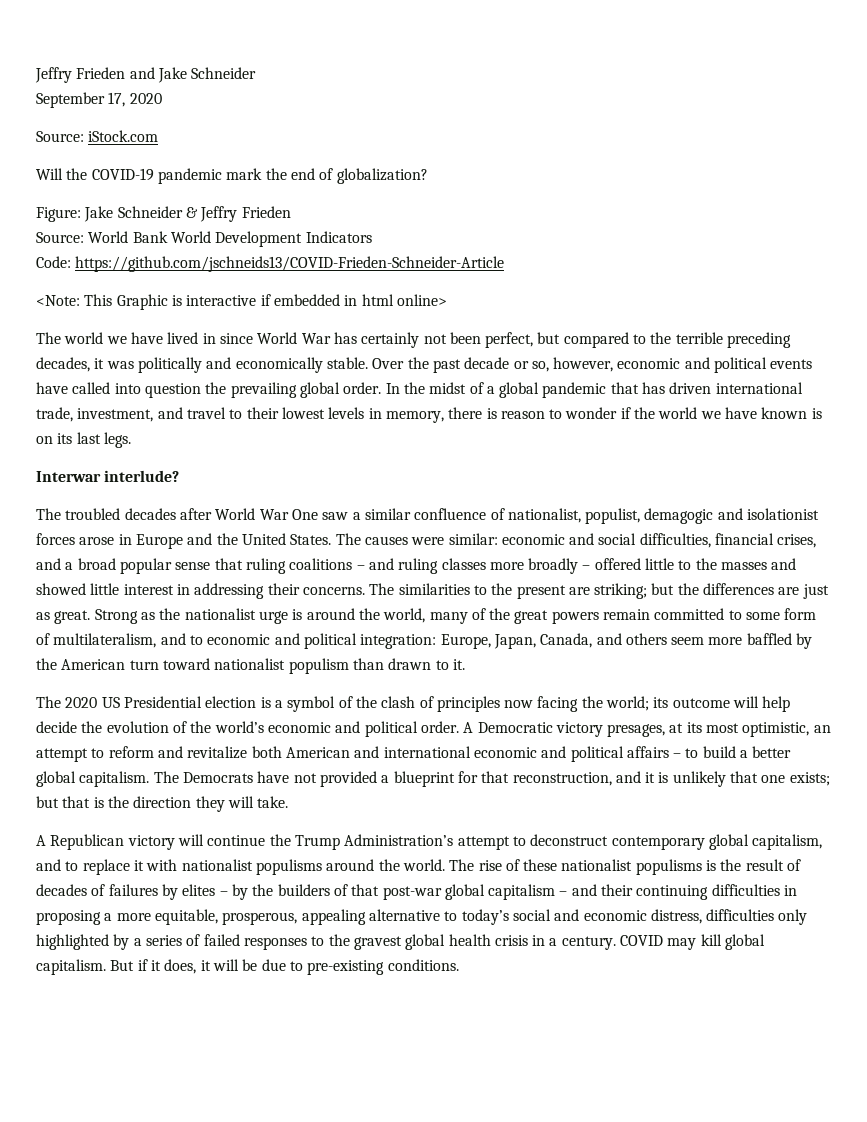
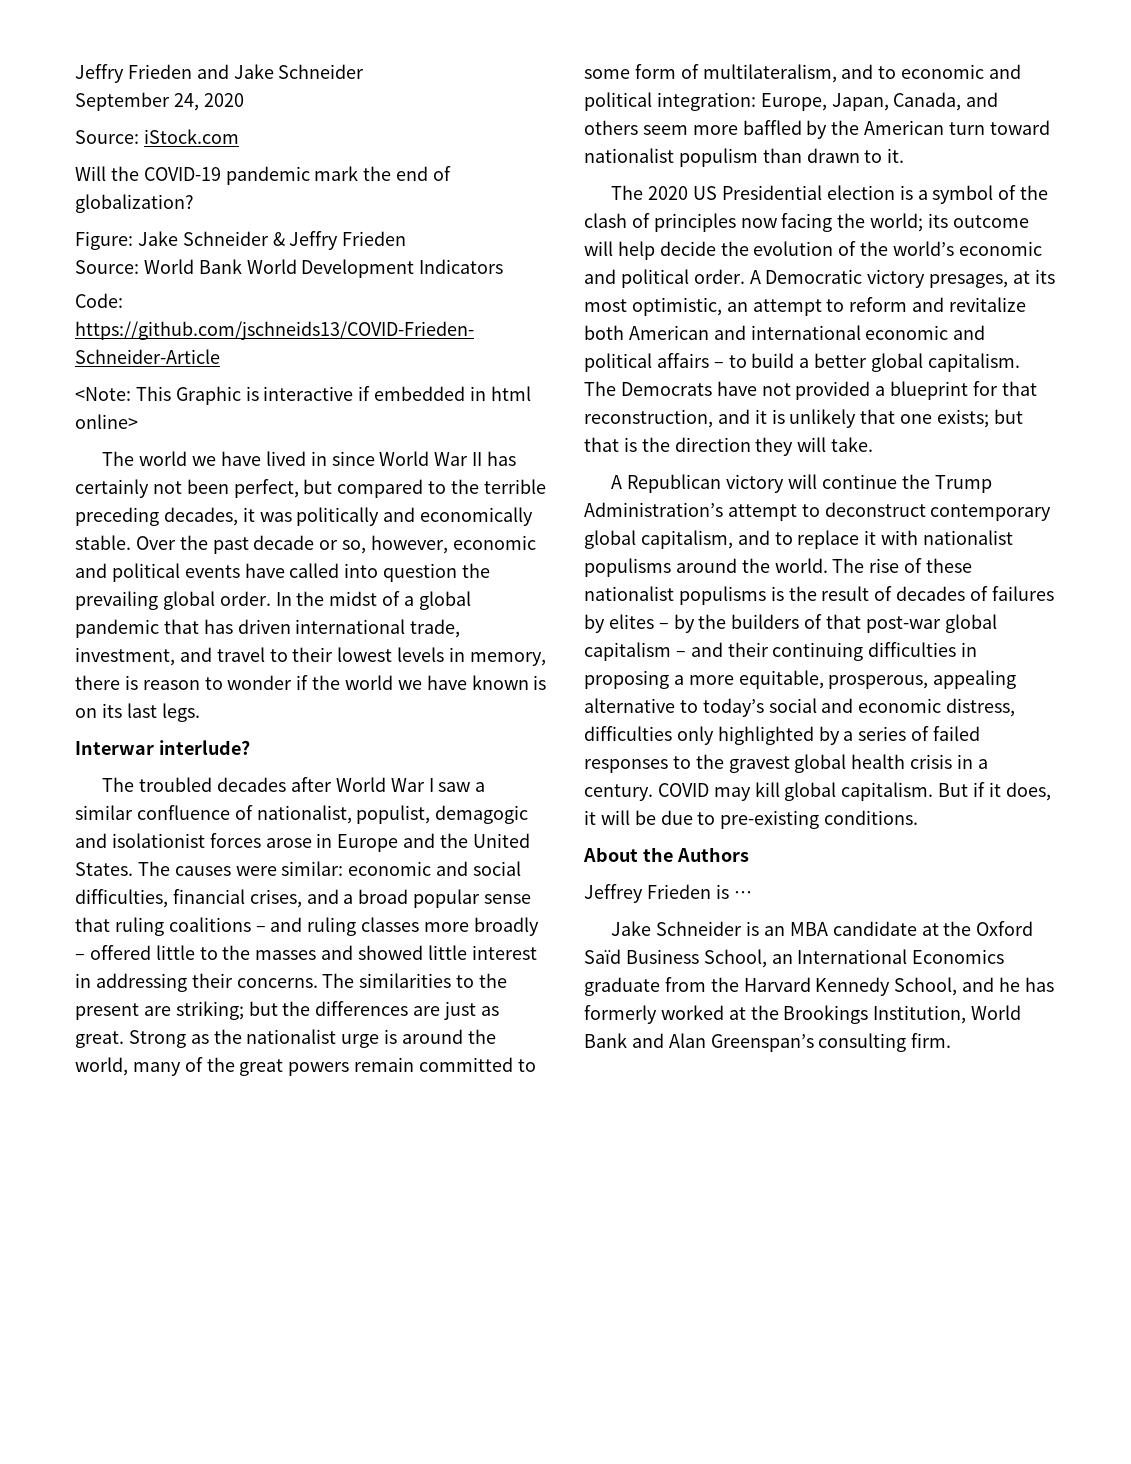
[108,92,126,107] 17, -> [173,93,199,111] 24,
(331, 338) none -> [472,452,483,466] II
[291,509,318,520] One -> [428,778,434,792] I
(459, 965) none -> [583,847,749,862] [584,884,752,903] [611,921,1034,936] [584,949,1005,968] [584,977,1054,996] [584,1005,1022,1024] [584,1033,952,1052] // About the Authors // Jeffrey Frieden is … // Jake Schneider is an MBA candidate at the Oxford Saïd Business School, an International Economics graduate from the Harvard Kennedy School, and he has formerly worked at the Brookings Institution, World Bank and Alan Greenspan’s consulting firm.

